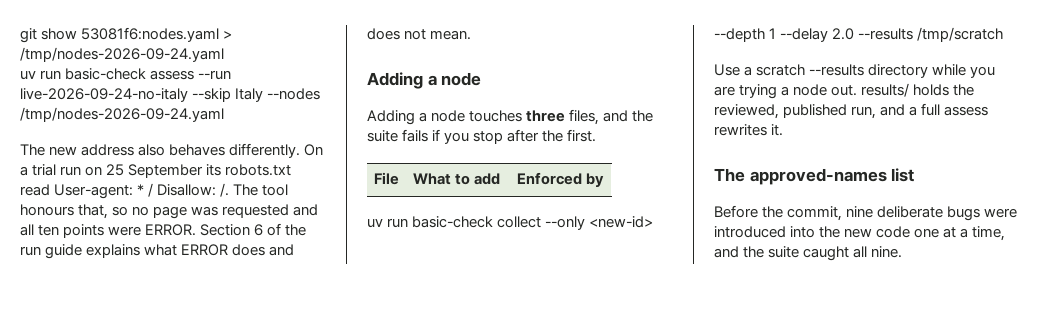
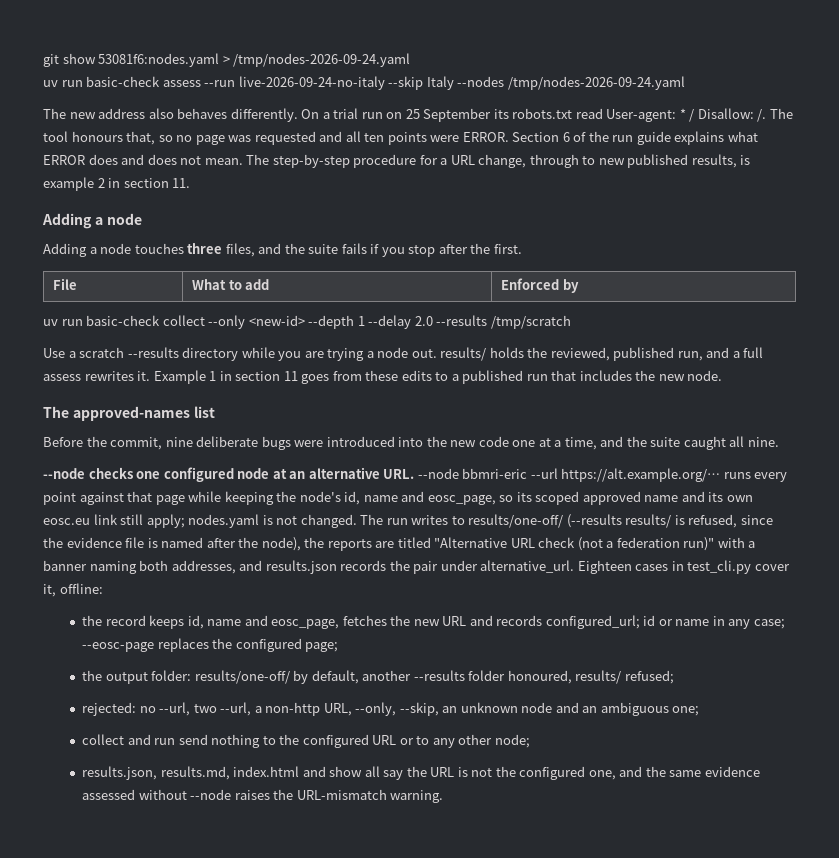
(472, 35) none -> [246,154,751,168] [43,177,191,191] The step-by-step procedure for a URL change, through to new published results, is example 2 in section 11.
(784, 130) none -> [153,370,723,384] Example 1 in section 11 goes from these edits to a published run that includes the new node.
(903, 252) none -> [43,467,788,482] [43,491,753,505] [43,514,773,528] [43,537,756,551] [43,560,790,574] [43,583,103,597] [82,615,785,629] [82,638,339,652] [82,670,674,684] [82,702,700,716] [82,734,530,748] [82,766,760,780] [82,789,444,803] // --node checks one configured node at an alternative URL. --node bbmri-eric --url https://alt.example.org/… runs every point against that page while keeping the node's id, name and eosc_page, so its scoped approved name and its own eosc.eu link still apply; nodes.yaml is not changed. The run writes to results/one-off/ (--results results/ is refused, since the evidence file is named after the node), the reports are titled "Alternative URL check (not a federation run)" with a banner naming both addresses, and results.json records the pair under alternative_url. Eighteen cases in test_cli.py cover it, offline: // the record keeps id, name and eosc_page, fetches the new URL and records configured_url; id or name in any case; --eosc-page replaces the configured page; // the output folder: results/one-off/ by default, another --results folder honoured, results/ refused; // rejected: no --url, two --url, a non-http URL, --only, --skip, an unknown node and an ambiguous one; // collect and run send nothing to the configured URL or to any other node; // results.json, results.md, index.html and show all say the URL is not the configured one, and the same evidence assessed without --node raises the URL-mismatch warning.

